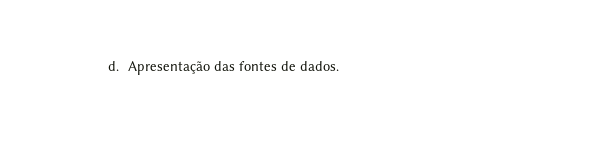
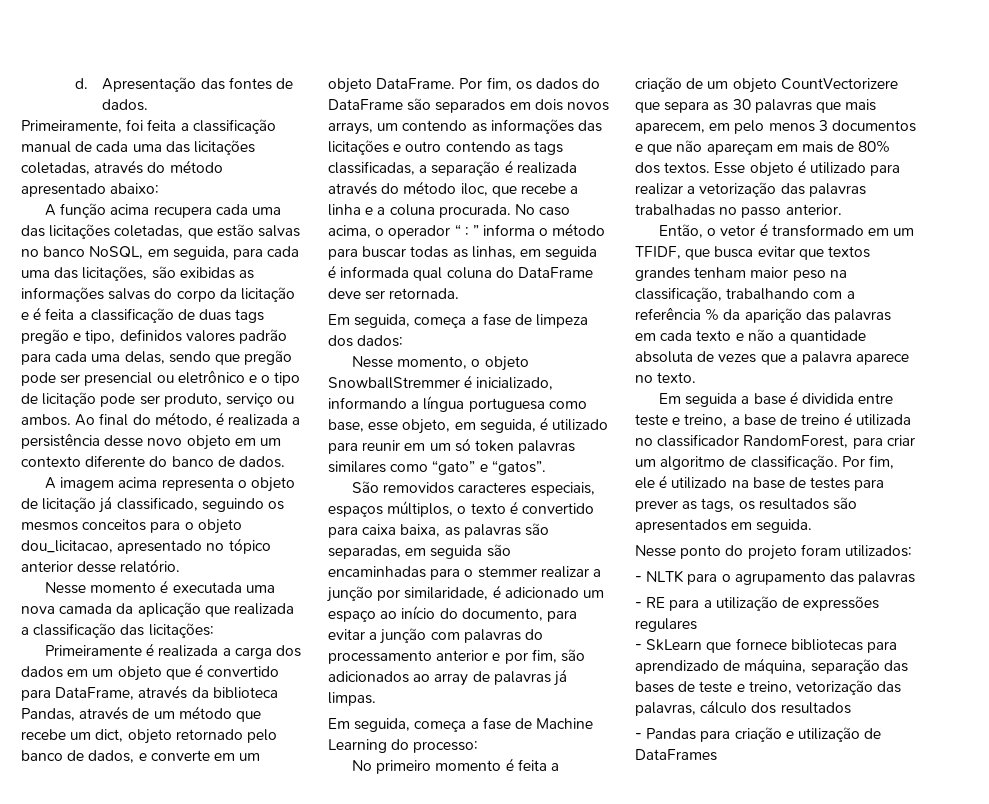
(340, 66) none -> [21,119,276,134] [21,140,255,155] [21,160,223,175] [21,183,160,197] [45,203,282,218] [21,224,300,239] [21,246,300,260] [21,266,254,281] [21,287,295,302] [21,307,265,323] [21,329,287,344] [21,350,293,365] [21,370,301,386] [21,392,295,407] [21,412,301,427] [21,433,281,450] [21,455,285,468] [45,477,296,492] [21,496,284,513] [21,519,242,534] [21,538,271,554] [21,559,181,573] [45,580,275,594] [21,602,294,617] [21,623,214,638] [45,643,302,659] [21,664,280,681] [21,685,278,701] [21,706,261,722] [21,729,277,744] [21,750,261,763] [328,77,601,93] [328,98,609,113] [328,119,602,135] [328,140,563,155] [328,160,577,176] [328,181,579,197] [328,204,571,218] [328,223,606,239] [328,246,598,260] [328,265,593,281] [328,288,460,300] [328,313,589,328] [328,335,404,347] [352,356,529,371] [328,375,554,390] [328,396,587,412] [328,417,609,434] [328,438,576,454] [328,460,546,475] [352,481,595,496] [328,501,594,517] [328,523,549,538] [328,544,511,559] [328,566,601,580] [327,585,604,602] [328,606,577,622] [328,628,543,644] [328,649,585,664] [328,669,567,686] [328,692,376,706] [328,717,594,732] [328,739,479,753] [352,758,560,774] [635,77,898,93] [635,99,877,113] [635,120,916,134] [635,140,891,155] [635,160,901,177] [635,182,866,197] [635,204,842,218] [659,223,915,238] [635,246,870,260] [635,267,847,281] [635,287,855,302] [635,307,891,323] [635,329,867,344] [635,351,910,365] [635,372,697,383] [659,391,894,407] [635,412,912,427] [635,434,915,449] [635,455,894,470] [635,475,885,491] [635,497,857,512] [635,519,813,533] [635,544,912,560] [635,570,916,585] [635,596,880,611] [635,618,697,632] [635,638,897,653] [635,658,908,674] [635,680,902,695] [635,700,851,716] [635,727,882,742] [635,749,717,761] // Primeiramente, foi feita a classificação manual de cada uma das licitações coletadas, através do método apresentado abaixo: // A função acima recupera cada uma das licitações coletadas, que estão salvas no banco NoSQL, em seguida, para cada uma das licitações, são exibidas as informações salvas do corpo da licitação e é feita a classificação de duas tags pregão e tipo, definidos valores padrão para cada uma delas, sendo que pregão pode ser presencial ou eletrônico e o tipo de licitação pode ser produto, serviço ou ambos. Ao final do método, é realizada a persistência desse novo objeto em um contexto diferente do banco de dados. // A imagem acima representa o objeto de licitação já classificado, seguindo os mesmos conceitos para o objeto dou_licitacao, apresentado no tópico anterior desse relatório. // Nesse momento é executada uma nova camada da aplicação que realizada a classificação das licitações: // Primeiramente é realizada a carga dos dados em um objeto que é convertido para DataFrame, através da biblioteca Pandas, através de um método que recebe um dict, objeto retornado pelo banco de dados, e converte em um objeto DataFrame. Por fim, os dados do DataFrame são separados em dois novos arrays, um contendo as informações das licitações e outro contendo as tags classificadas, a separação é realizada através do método iloc, que recebe a linha e a coluna procurada. No caso acima, o operador “ : ” informa o método para buscar todas as linhas, em seguida é informada qual coluna do DataFrame deve ser retornada. // Em seguida, começa a fase de limpeza dos dados: // Nesse momento, o objeto SnowballStremmer é inicializado, informando a língua portuguesa como base, esse objeto, em seguida, é utilizado para reunir em um só token palavras similares como “gato” e “gatos”. // São removidos caracteres especiais, espaços múltiplos, o texto é convertido para caixa baixa, as palavras são separadas, em seguida são encaminhadas para o stemmer realizar a junção por similaridade, é adicionado um espaço ao início do documento, para evitar a junção com palavras do processamento anterior e por fim, são adicionados ao array de palavras já limpas. // Em seguida, começa a fase de Machine Learning do processo: // No primeiro momento é feita a criação de um objeto CountVectorizere que separa as 30 palavras que mais aparecem, em pelo menos 3 documentos e que não apareçam em mais de 80% dos textos. Esse objeto é utilizado para realizar a vetorização das palavras trabalhadas no passo anterior. // Então, o vetor é transformado em um TFIDF, que busca evitar que textos grandes tenham maior peso na classificação, trabalhando com a referência % da aparição das palavras em cada texto e não a quantidade absoluta de vezes que a palavra aparece no texto. // Em seguida a base é dividida entre teste e treino, a base de treino é utilizada no classificador RandomForest, para criar um algoritmo de classificação. Por fim, ele é utilizado na base de testes para prever as tags, os resultados são apresentados em seguida. // Nesse ponto do projeto foram utilizados: // - NLTK para o agrupamento das palavras // - RE para a utilização de expressões regulares // - SkLearn que fornece bibliotecas para aprendizado de máquina, separação das bases de teste e treino, vetorização das palavras, cálculo dos resultados // - Pandas para criação e utilização de DataFrames

